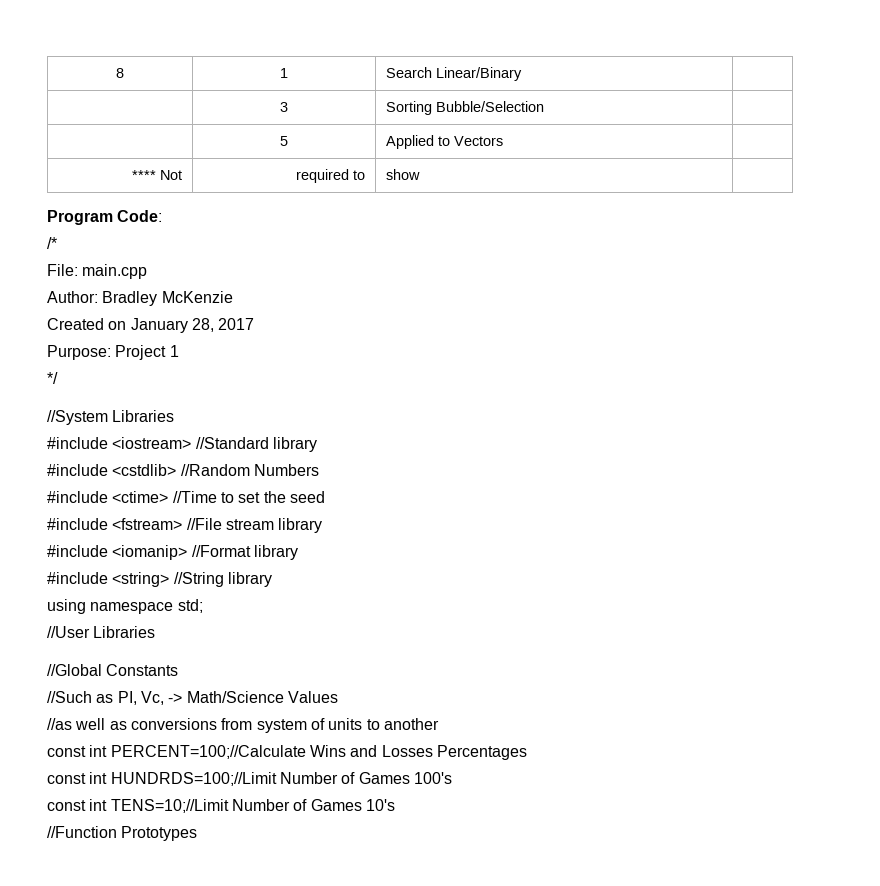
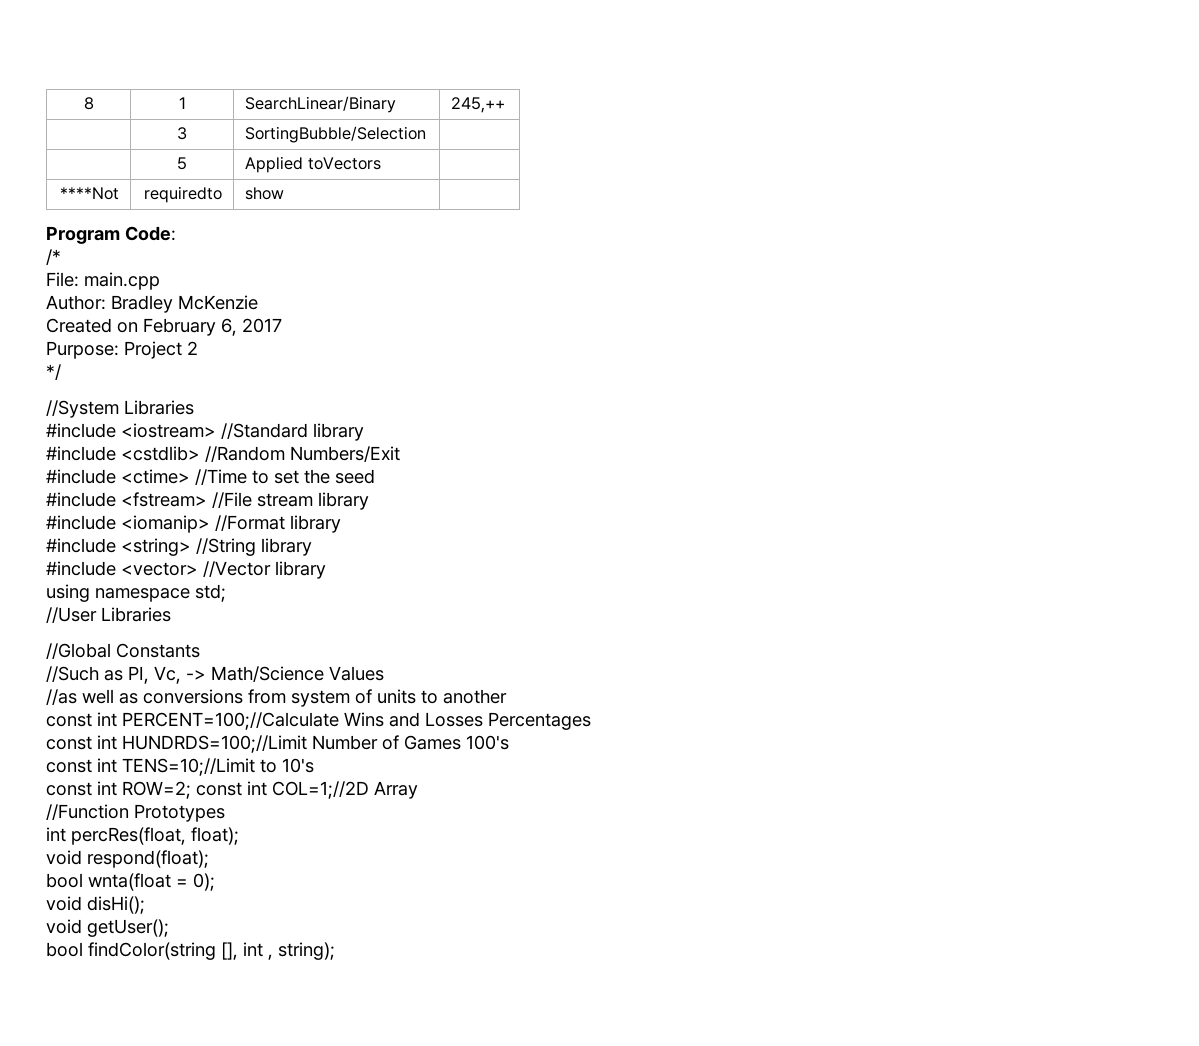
[386,67,523,81] Search Linear/Binary | -> [245,96,397,113] [451,97,506,113] SearchLinear/Binary | 245,++
[386,101,545,115] Sorting Bubble/Selection -> [245,126,427,143] SortingBubble/Selection
[438,136,504,146] [131,170,182,180] [295,169,365,183] to Vectors | // **** Not | required to -> [307,157,381,170] [59,187,119,200] [143,186,222,203] toVectors | // ****Not | requiredto
[130,318,214,333] January 28, -> [143,318,237,336] February 6,
[169,345,179,357] 1 -> [187,341,198,355] 2
[253,464,319,476] Numbers -> [290,446,400,462] Numbers/Exit
(272, 579) none -> [46,561,326,579] // #include <vector> //Vector library
[231,799,395,811] [47,826,198,841] Number of Games 10's // //Function Prototypes -> [260,758,314,773] [46,781,418,799] [46,804,225,822] [46,827,239,845] [46,850,209,868] [46,873,215,891] [46,896,145,914] [46,919,169,937] [46,942,335,960] to 10's // const int ROW=2; const int COL=1;//2D Array // //Function Prototypes // int percRes(float, float); // void respond(float); // bool wnta(float = 0); // void disHi(); // void getUser(); // bool findColor(string [], int , string);

